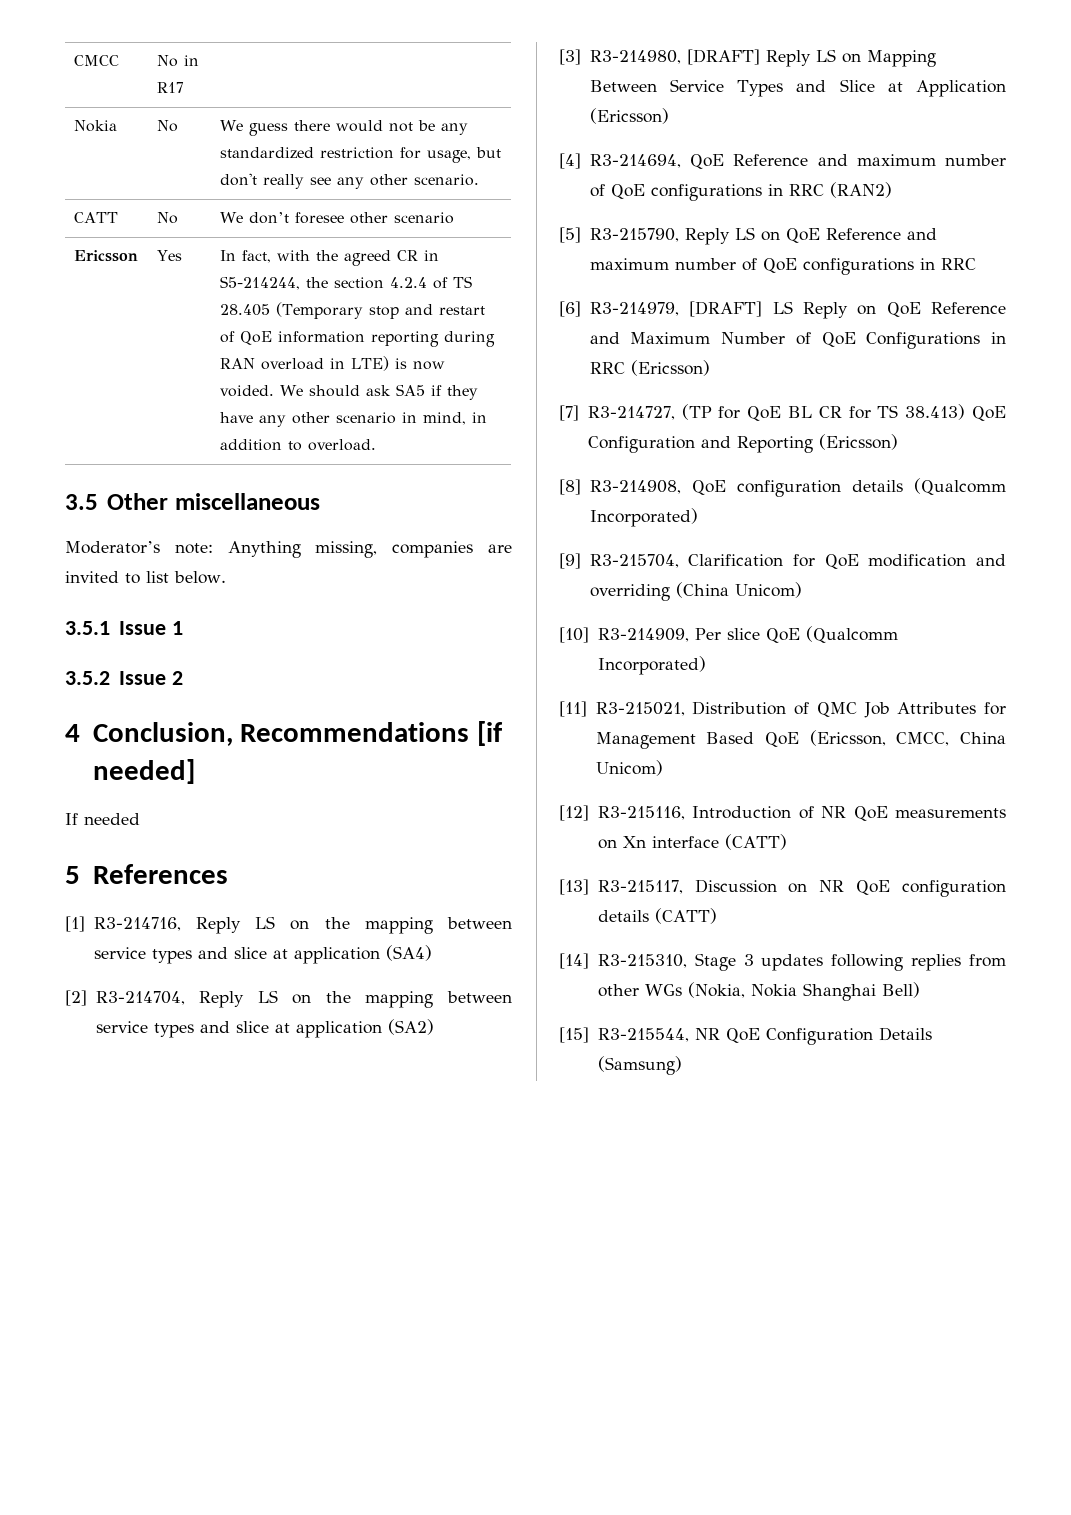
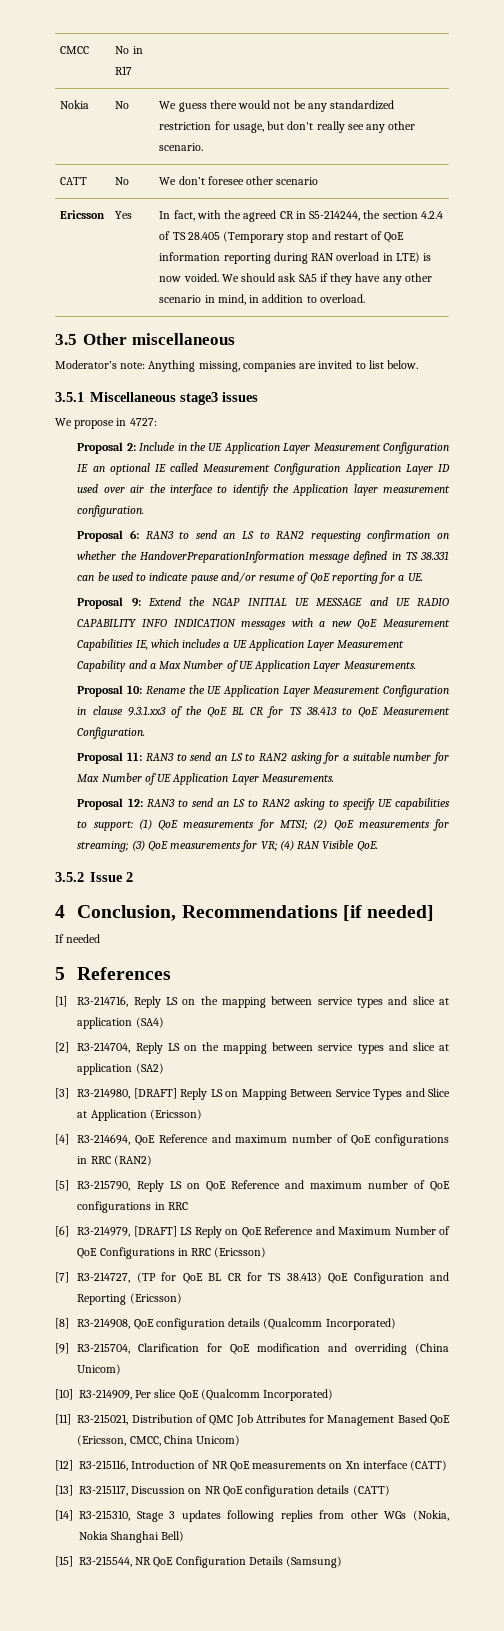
[118,621,183,635] Issue 1 -> [90,392,258,405] [55,418,157,429] [77,442,449,454] [77,463,451,475] [77,484,450,496] [77,505,145,517] [77,530,449,542] [77,551,449,563] [77,572,423,584] [77,597,449,609] [77,618,451,630] [77,639,405,651] [77,660,416,672] [77,685,450,697] [77,706,451,718] [77,727,146,739] [77,752,449,764] [77,773,334,785] [77,798,451,810] [77,819,449,831] [77,840,378,852] Miscellaneous stage3 issues // We propose in 4727: // Proposal 2: Include in the UE Application Layer Measurement Configuration IE an optional IE called Measurement Configuration Application Layer ID used over air the interface to identify the Application layer measurement configuration. // Proposal 6: RAN3 to send an LS to RAN2 requesting confirmation on whether the HandoverPreparationInformation message defined in TS 38.331 can be used to indicate pause and/or resume of QoE reporting for a UE. // Proposal 9: Extend the NGAP INITIAL UE MESSAGE and UE RADIO CAPABILITY INFO INDICATION messages with a new QoE Measurement Capabilities IE, which includes a UE Application Layer Measurement Capability and a Max Number of UE Application Layer Measurements. // Proposal 10: Rename the UE Application Layer Measurement Configuration in clause 9.3.1.xx3 of the QoE BL CR for TS 38.413 to QoE Measurement Configuration. // Proposal 11: RAN3 to send an LS to RAN2 asking for a suitable number for Max Number of UE Application Layer Measurements. // Proposal 12: RAN3 to send an LS to RAN2 asking to specify UE capabilities to support: (1) QoE measurements for MTSI; (2) QoE measurements for streaming; (3) QoE measurements for VR; (4) RAN Visible QoE.

